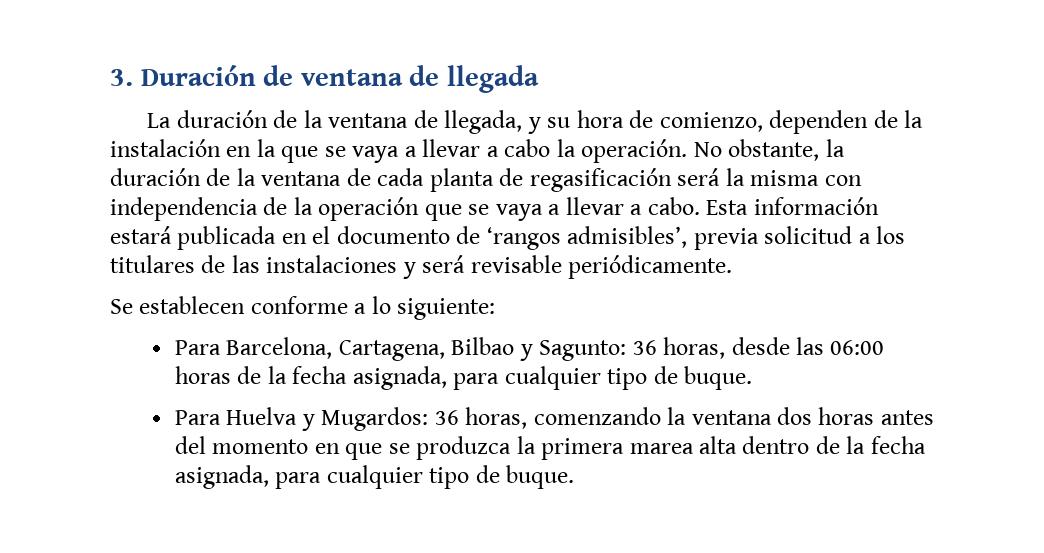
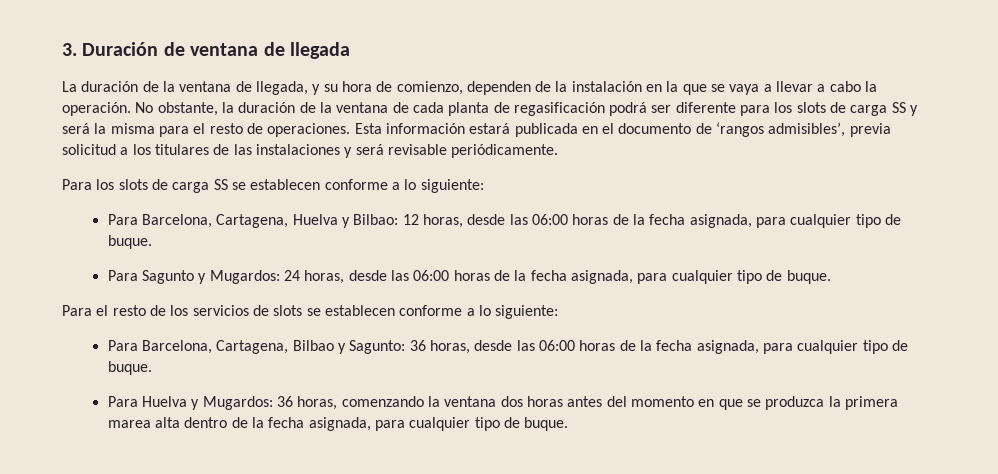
[677,168,862,186] [110,197,700,221] será la misma con independencia de la operación que se vaya a llevar a cabo. -> [609,102,919,116] [62,123,351,137] podrá ser diferente para los slots de carga SS y será la misma para el resto de operaciones.
[110,299,133,314] Se -> [62,179,484,193] [107,214,901,228] [107,235,152,249] [107,270,831,284] [62,305,321,316] Para los slots de carga SS se establecen conforme a lo siguiente: // Para Barcelona, Cartagena, Huelva y Bilbao: 12 horas, desde las 06:00 horas de la fecha asignada, para cualquier tipo de buque. // Para Sagunto y Mugardos: 24 horas, desde las 06:00 horas de la fecha asignada, para cualquier tipo de buque. // Para el resto de los servicios de slots se

